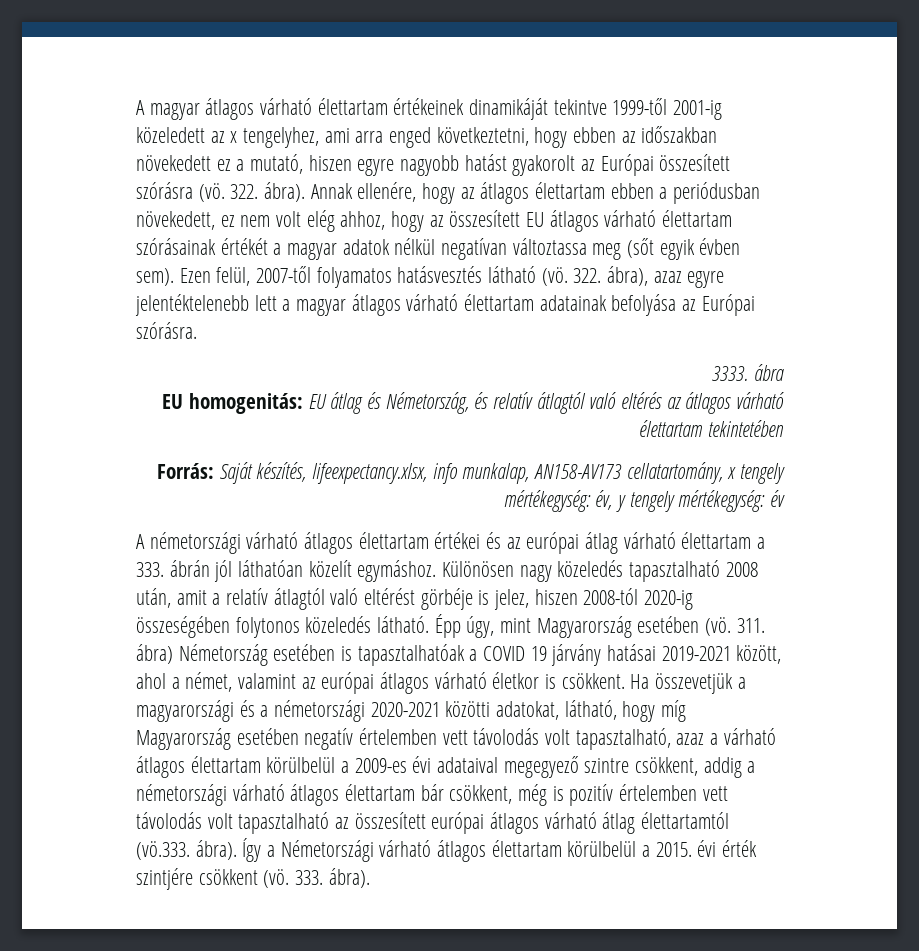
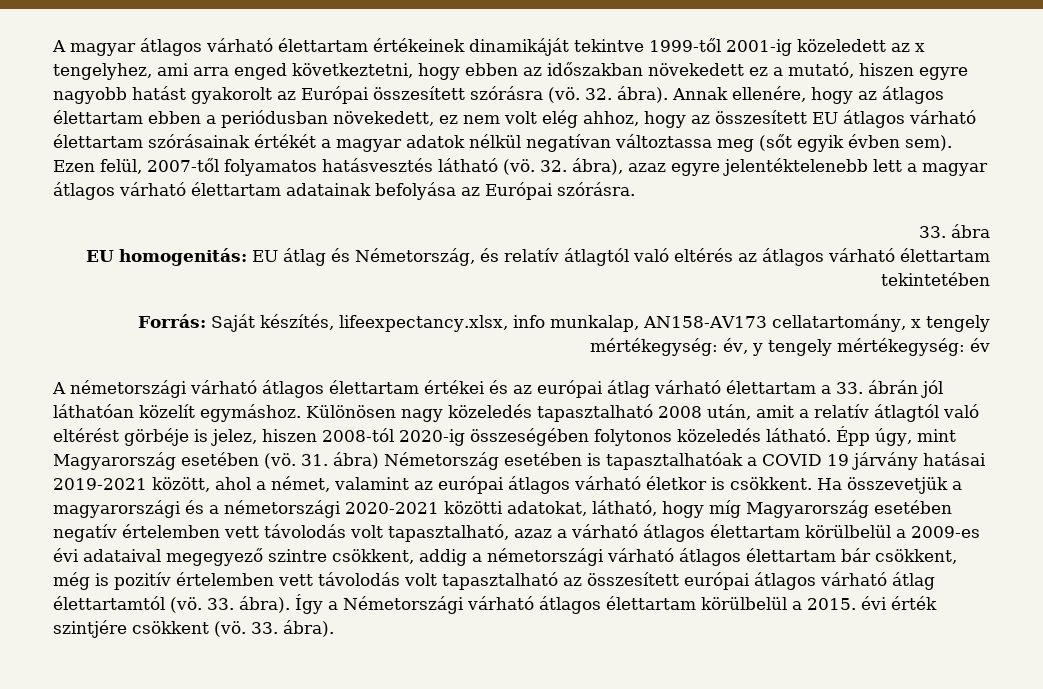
[230,184,259,199] 322. -> [585,88,612,100] 32.
[573,268,602,283] 322. -> [540,160,567,172] 32.
[712,366,749,381] 3333. -> [919,226,946,238] 33.
[136,562,164,577] 333. -> [836,382,863,394] 33.
[736,618,765,633] 311. -> [301,454,328,466] 31.
[136,841,190,860] (vö.333. -> [170,597,234,613] (vö. 33.
[295,870,324,885] 333. -> [251,622,278,634] 33.

